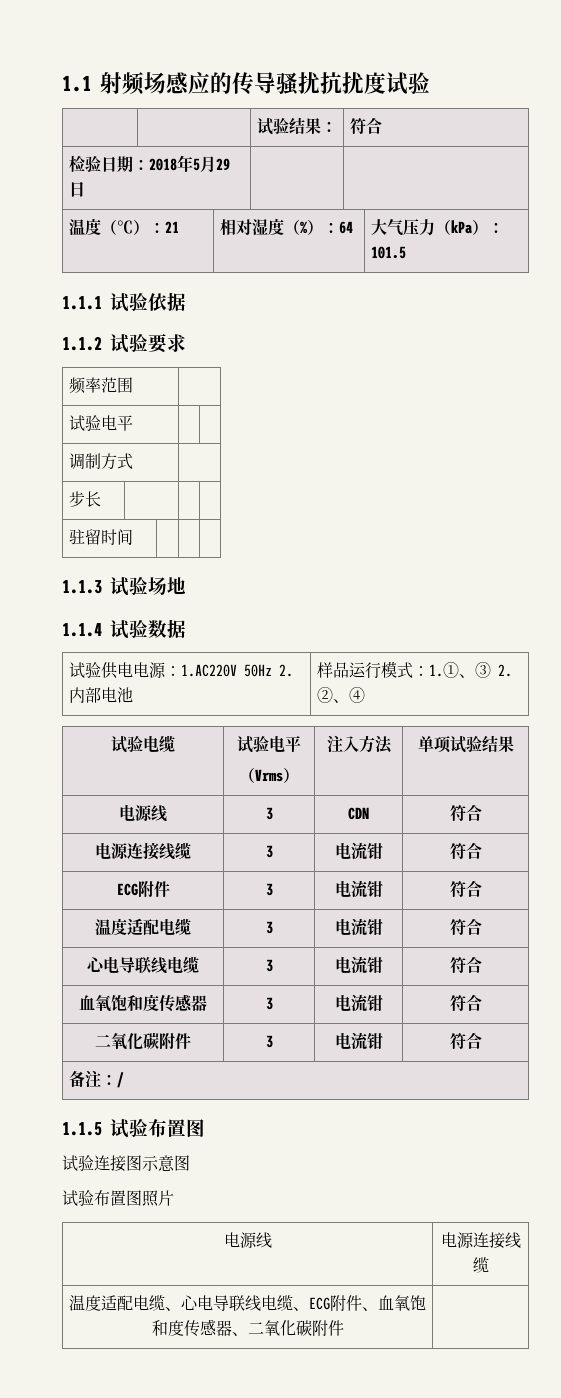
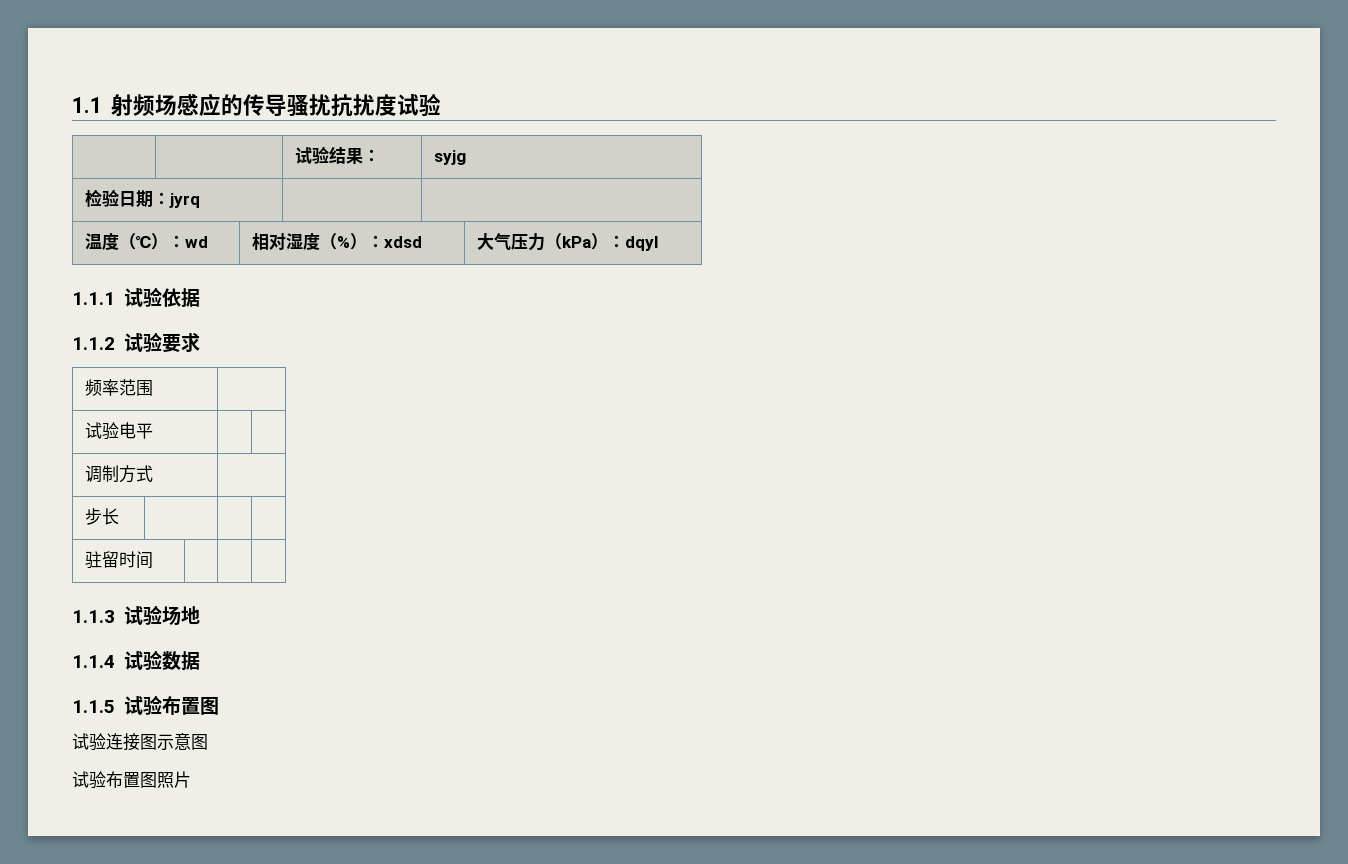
[349,117,382,134] 符合 -> [433,150,466,165] syjg
[148,155,230,173] [68,181,85,197] 2018年5月29日 -> [168,193,200,208] jyrq
[164,221,179,233] 21 -> [184,236,208,248] wd
[338,221,353,234] 64 -> [383,236,422,248] xdsd
[370,246,406,259] 101.5 -> [624,236,658,251] dqyl
[68,662,293,679] [68,687,133,703] [316,661,512,679] [316,687,365,703] [111,735,175,753] [237,736,301,753] [239,767,299,783] [326,735,393,754] [417,735,514,753] [119,805,167,822] [265,807,273,820] [348,807,369,820] [449,804,482,821] [95,842,191,860] [265,845,273,858] [334,842,383,860] [449,842,482,859] [116,880,170,898] [265,883,273,896] [334,880,383,898] [449,880,482,897] [95,918,191,936] [265,921,273,934] [334,918,383,936] [449,918,482,935] [87,956,199,974] [265,959,273,972] [334,956,383,974] [449,956,482,973] [79,994,207,1012] [265,997,273,1010] [334,994,383,1012] [449,994,482,1011] [95,1032,191,1050] [265,1035,273,1048] [334,1032,383,1050] [449,1032,482,1049] [68,1070,124,1088] // 试验供电电源：1.AC220V 50Hz 2.内部电池 | 样品运行模式：1.①、③ 2. ②、④ // 试验电缆 | 试验电平 // （Vrms） | 注入方法 | 单项试验结果 // 电源线 | 3 | CDN | 符合 // 电源连接线缆 | 3 | 电流钳 | 符合 // ECG附件 | 3 | 电流钳 | 符合 // 温度适配电缆 | 3 | 电流钳 | 符合 // 心电导联线电缆 | 3 | 电流钳 | 符合 // 血氧饱和度传感器 | 3 | 电流钳 | 符合 // 二氧化碳附件 | 3 | 电流钳 | 符合 // 备注：/ -> (200, 660) none
[223,1232,272,1248] [440,1232,521,1249] [472,1257,489,1273] [69,1295,426,1312] [151,1319,344,1337] // 电源线 | 电源连接线缆 // 温度适配电缆、心电导联线电缆、ECG附件、血氧饱和度传感器、二氧化碳附件 | -> (191, 779) none

